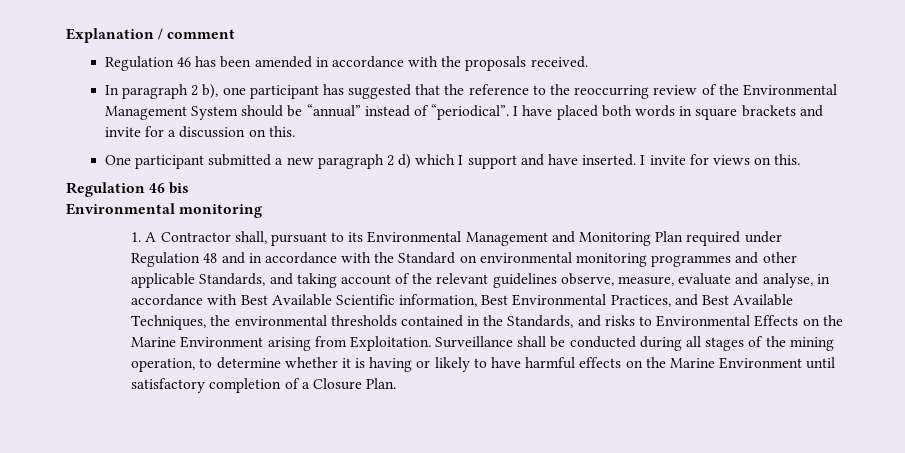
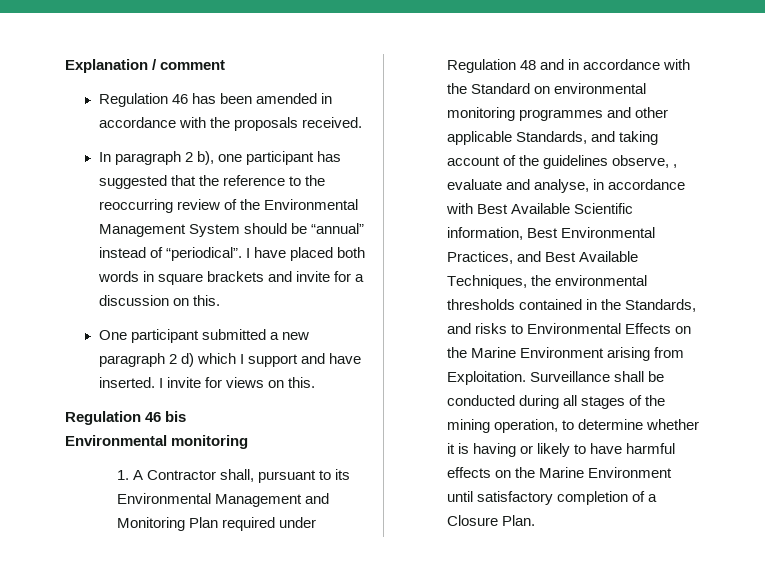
[436,273,489,284] relevant -> (539, 160) none
[618,276,675,286] measure, -> [673,164,678,168] ,

